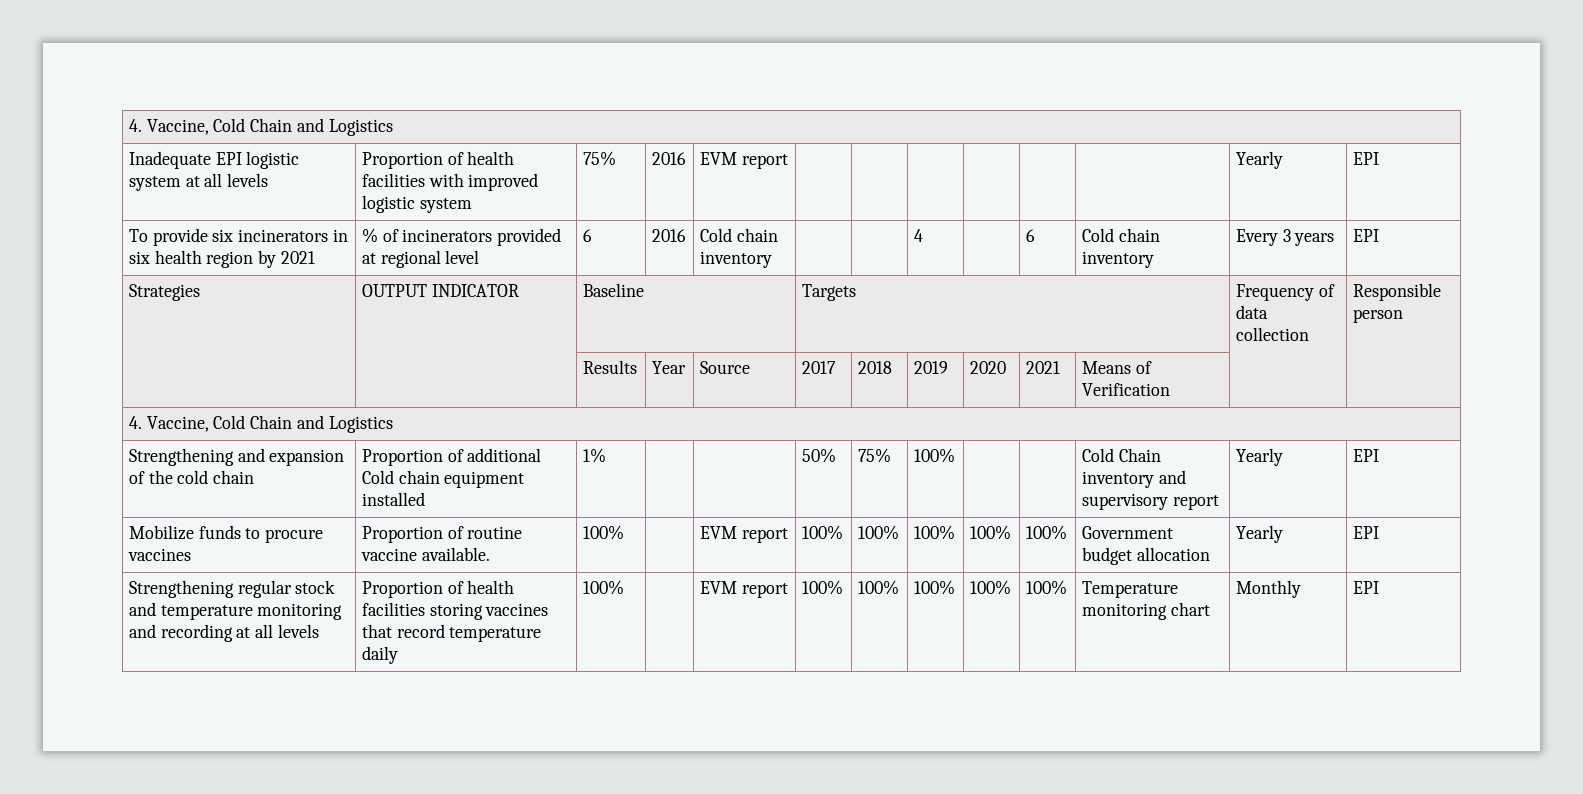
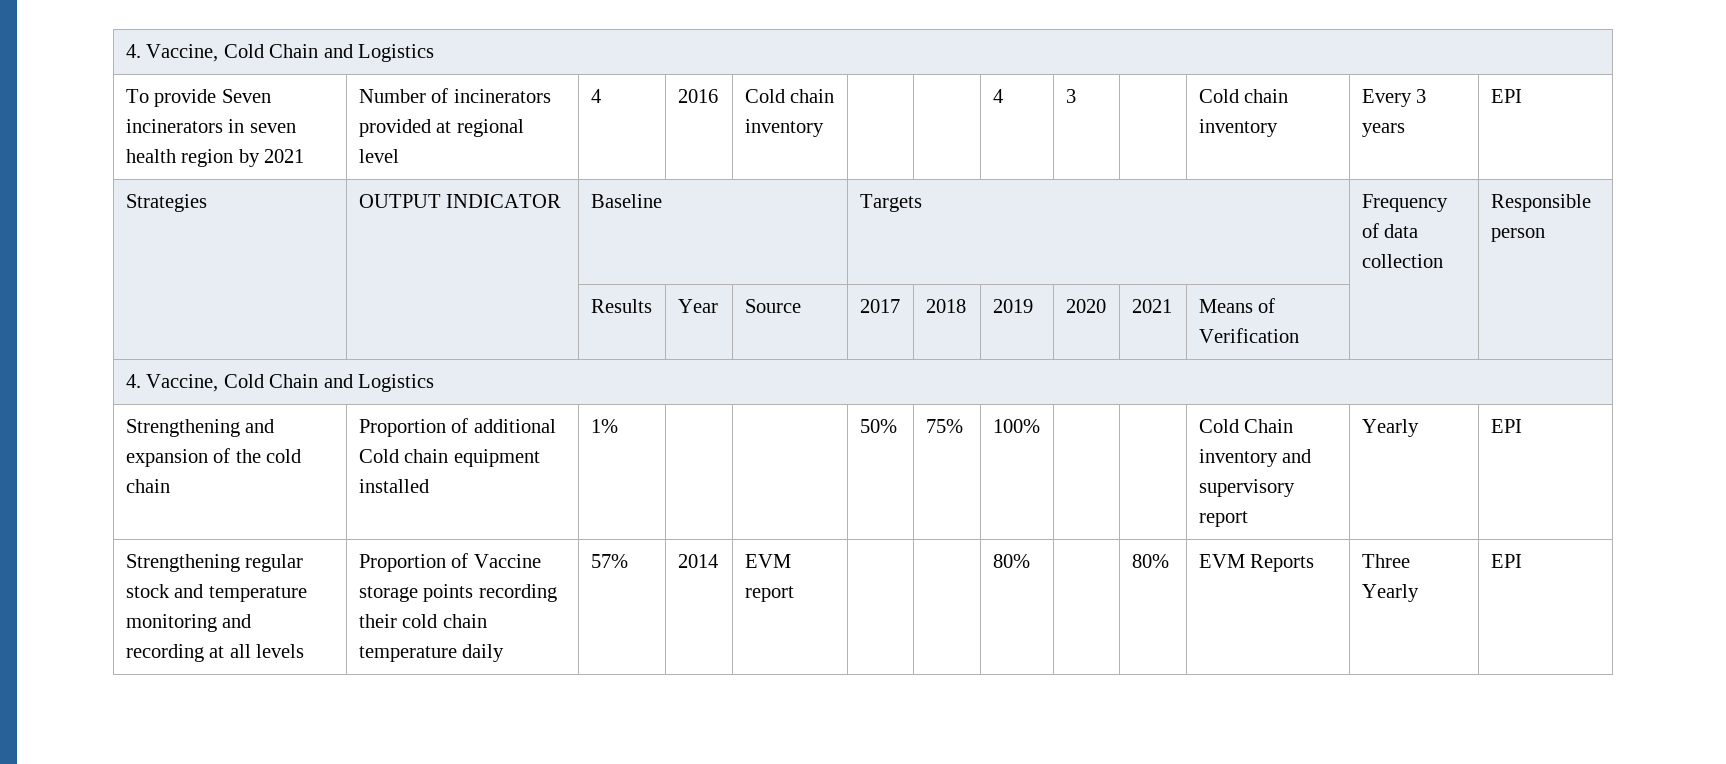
[129,118,393,136] [129,151,300,169] [129,173,269,191] [362,151,515,169] [362,173,539,191] [362,195,472,213] [583,151,617,166] [652,152,687,165] [700,152,788,169] [1236,151,1284,169] [1353,152,1380,165] 4. Vaccine, Cold Chain and Logistics // Inadequate EPI logistic system at all levels | Proportion of health facilities with improved logistic system | 75% | 2016 | EVM report | | | | | | | Yearly | EPI -> [125,44,435,62] 4. Vaccine, Cold Chain and Logistics
[212,229,234,242] six -> [221,89,271,103] Seven
[129,251,151,264] six -> [249,123,296,133] seven
[362,228,379,243] % -> [358,89,426,103] Number
[583,229,593,242] 6 -> [590,89,601,103] 4
[1026,229,1036,242] | 6 -> [1065,89,1076,103] 3 |
[129,525,324,543] [128,548,192,561] [362,526,523,543] [361,547,490,561] [583,525,625,540] [700,526,788,543] [802,525,844,540] [858,525,900,540] [914,525,956,540] [970,525,1012,540] [1026,525,1068,540] [1082,526,1174,539] [1082,547,1210,565] [1236,525,1284,543] [1353,526,1380,539] // Mobilize funds to procure vaccines | Proportion of routine vaccine available. | 100% | | EVM report | 100% | 100% | 100% | 100% | 100% | Government budget allocation | Yearly | EPI -> (1522, 426) none
[467,580,515,594] [362,602,549,620] [362,624,445,638] health facilities storing vaccines that record -> [473,554,541,568] [358,584,557,602] [358,614,487,628] Vaccine storage points recording their cold chain
[583,580,625,595] [700,581,788,598] [802,580,844,595] [858,580,900,595] [914,580,956,595] [970,580,1012,595] [1026,580,1068,595] [1082,581,1179,598] [1082,602,1210,620] [1236,580,1302,598] 100% | | EVM report | 100% | 100% | 100% | 100% | 100% | Temperature monitoring chart | Monthly -> [590,554,628,568] [677,554,718,568] [744,554,791,568] [744,586,794,602] [992,554,1030,568] [1131,554,1169,568] [1198,554,1315,572] [1361,554,1410,568] [1361,584,1419,602] 57% | 2014 | EVM report | | | 80% | | 80% | EVM Reports | Three Yearly

